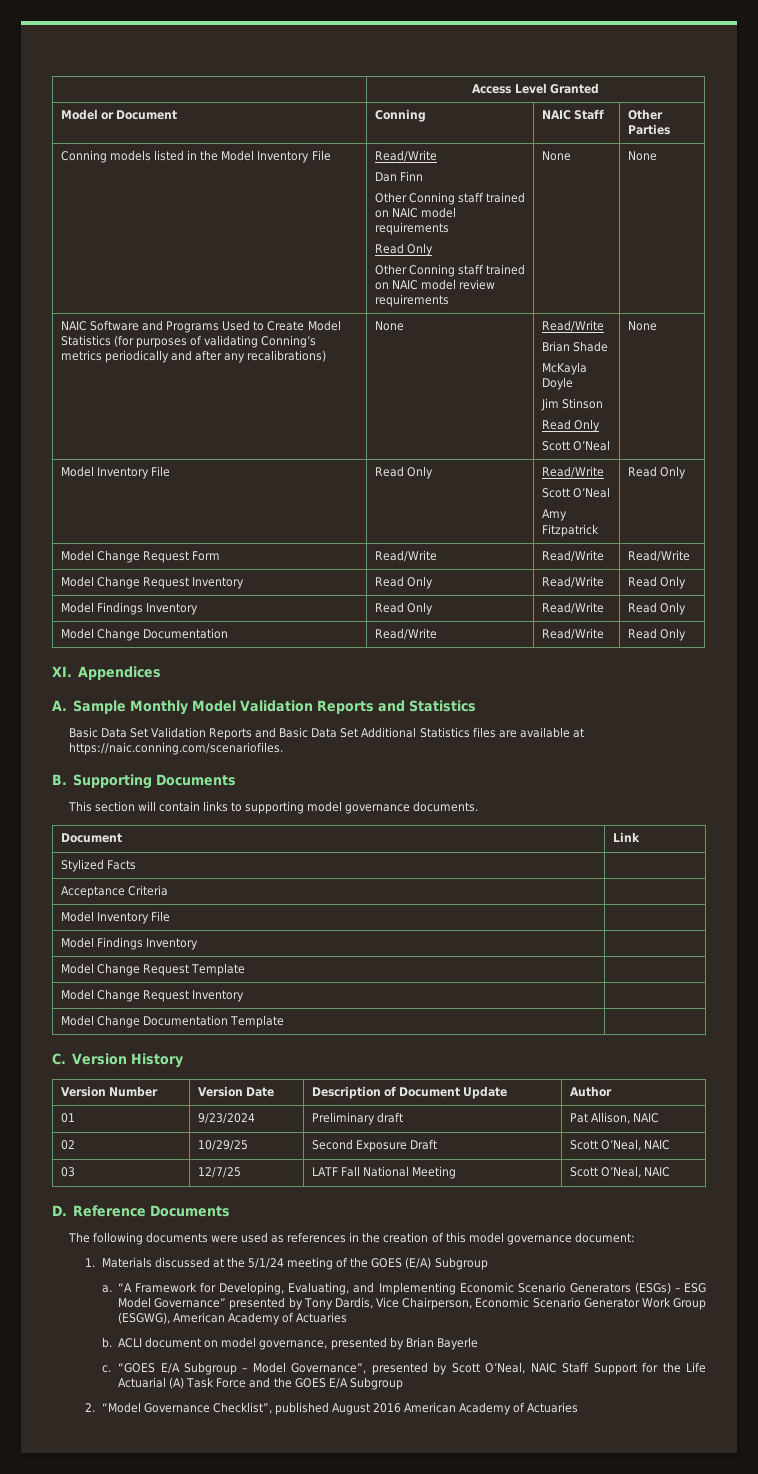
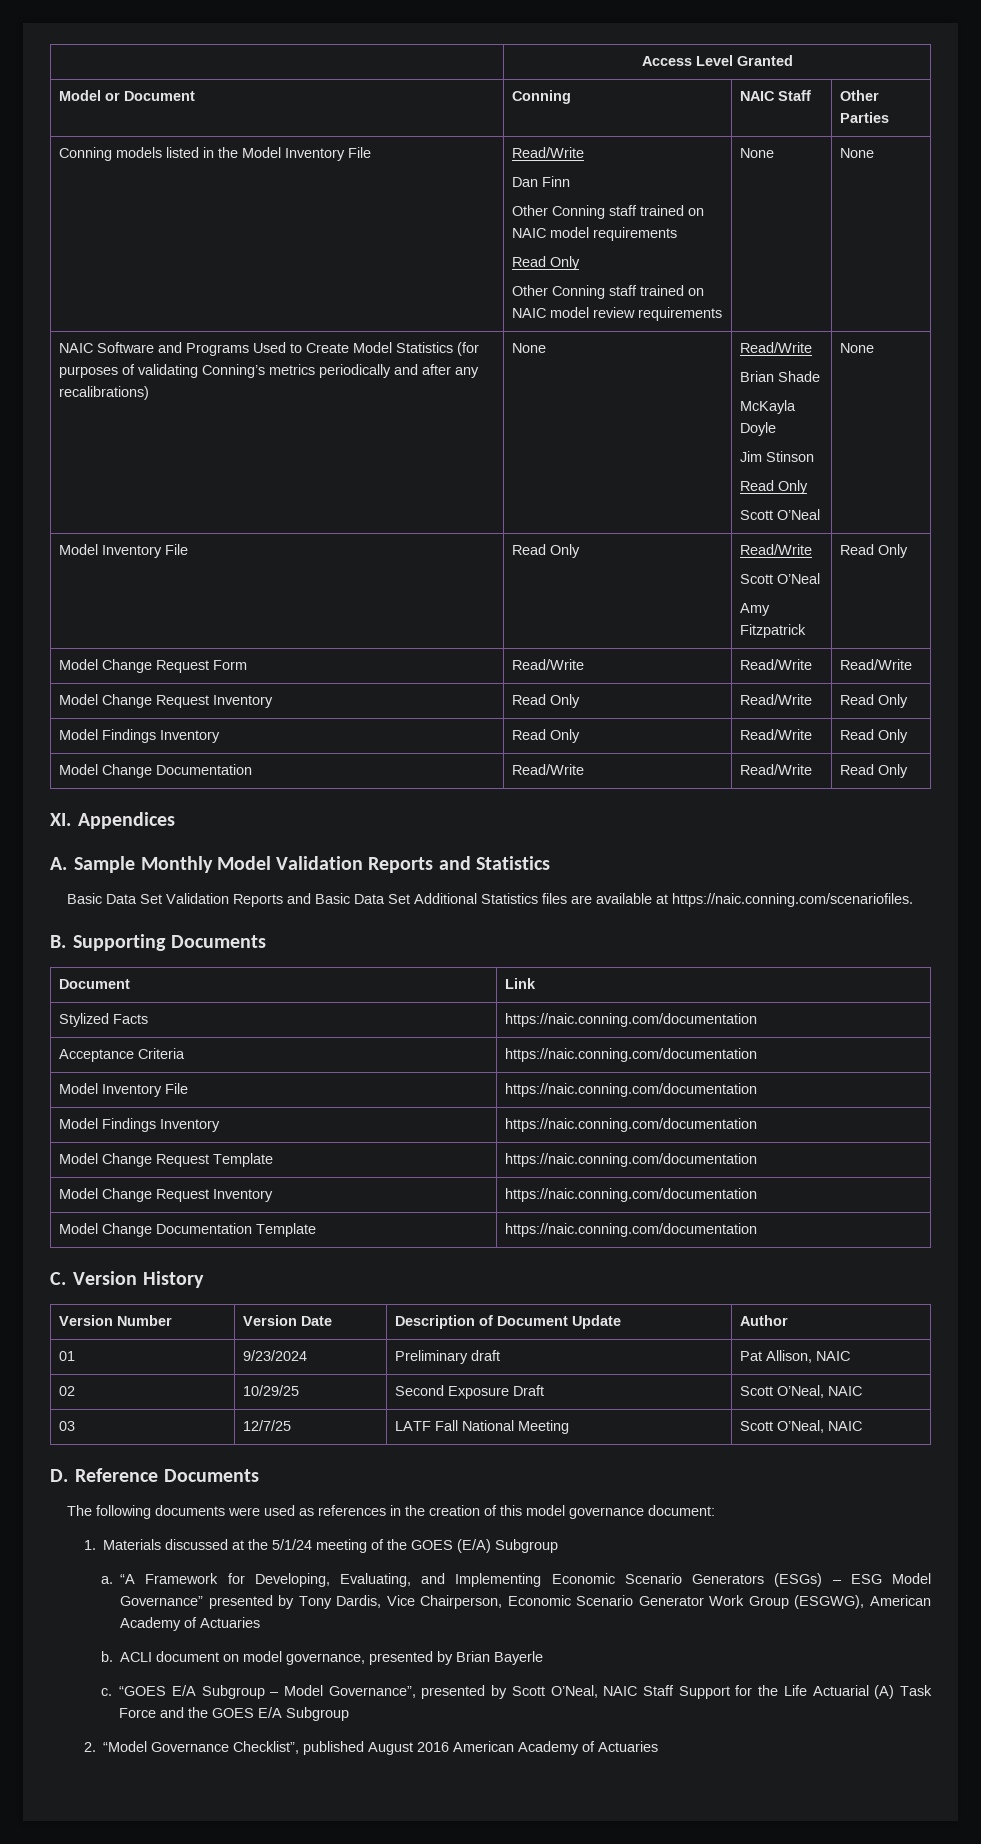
[67,801,479,814] // This section will contain links to supporting model governance documents. -> (266, 941) none
(136, 865) none -> [504,1013,757,1027] https://naic.conning.com/documentation
[60,911,171,924] [60,937,199,950] // Model Inventory File | // Model Findings Inventory | -> [504,1048,757,1062] [58,1083,188,1097] [504,1083,757,1097] [58,1118,220,1132] [504,1118,757,1132] https://naic.conning.com/documentation // Model Inventory File | https://naic.conning.com/documentation // Model Findings Inventory | https://naic.conning.com/documentation
[60,989,245,1002] // Model Change Request Inventory | -> [504,1153,757,1167] [58,1188,273,1202] [504,1188,757,1202] https://naic.conning.com/documentation // Model Change Request Inventory | https://naic.conning.com/documentation
(285, 1021) none -> [504,1223,757,1237] https://naic.conning.com/documentation

